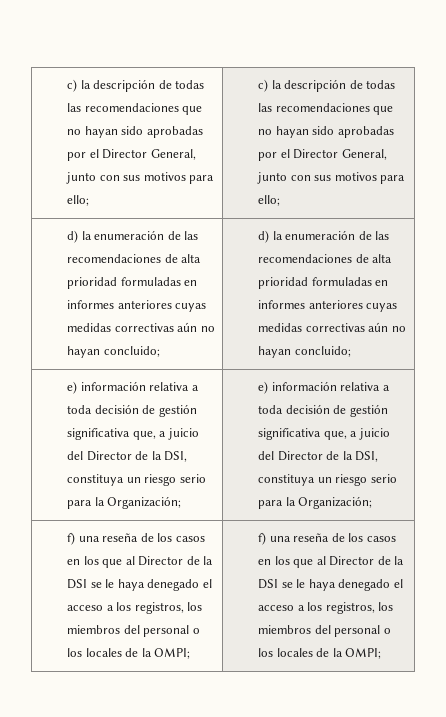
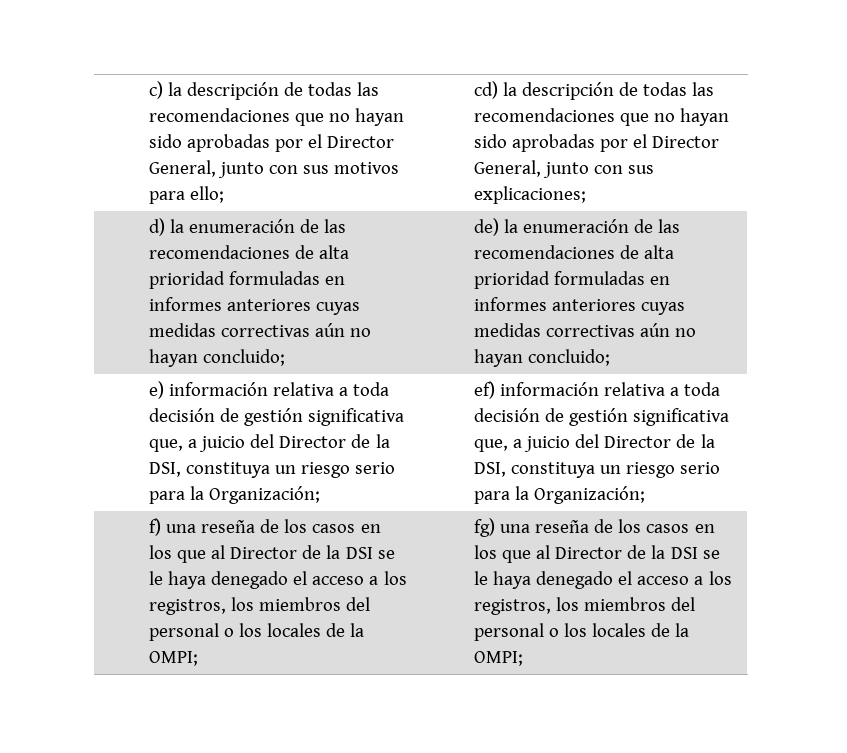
[258,79,269,92] c) -> [473,81,498,99] cd)
[334,172,406,184] [258,195,281,206] motivos para ello; -> [473,186,586,204] explicaciones;
[258,230,270,243] d) -> [473,218,499,236] de)
[258,381,269,394] e) -> [473,381,495,399] ef)
[258,532,267,545] f) -> [473,518,495,537] fg)

